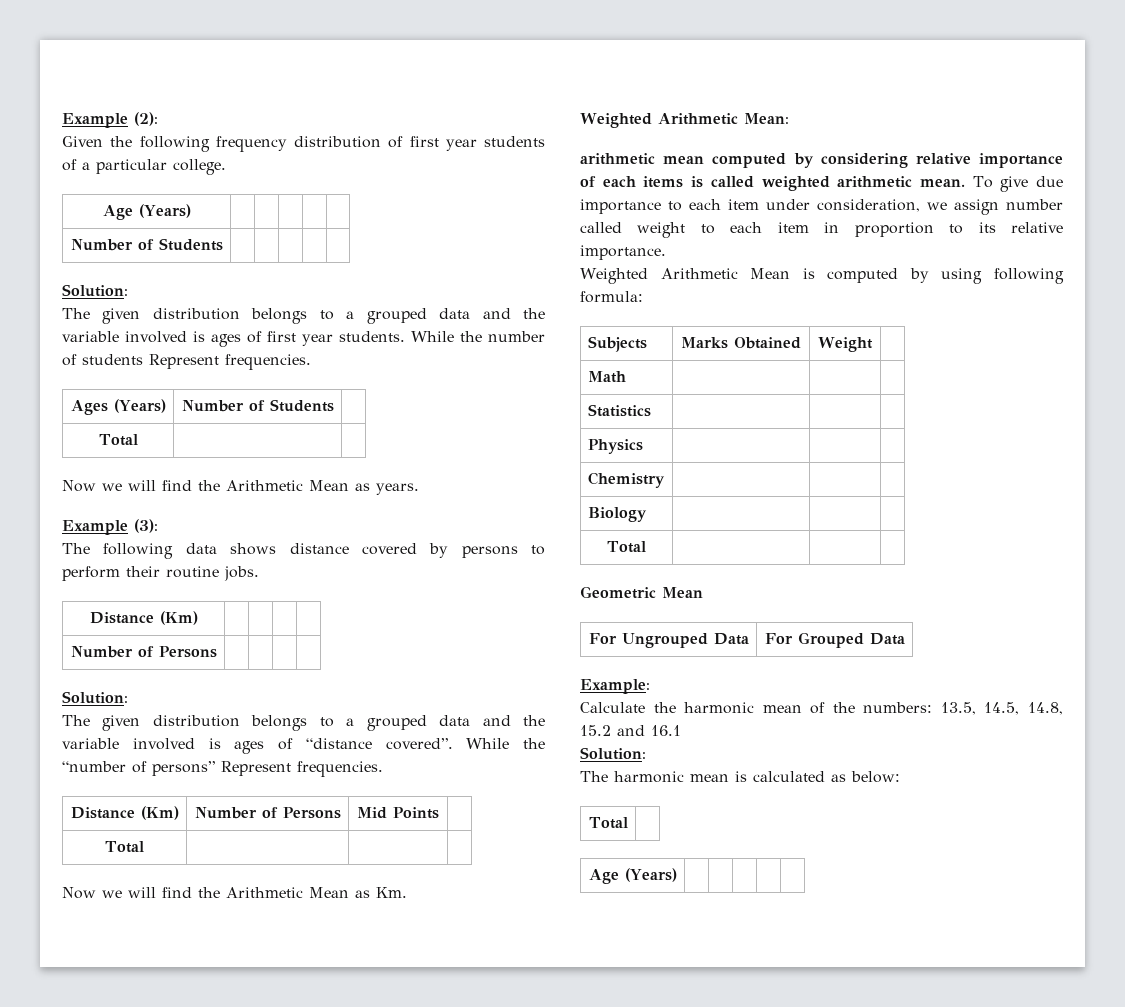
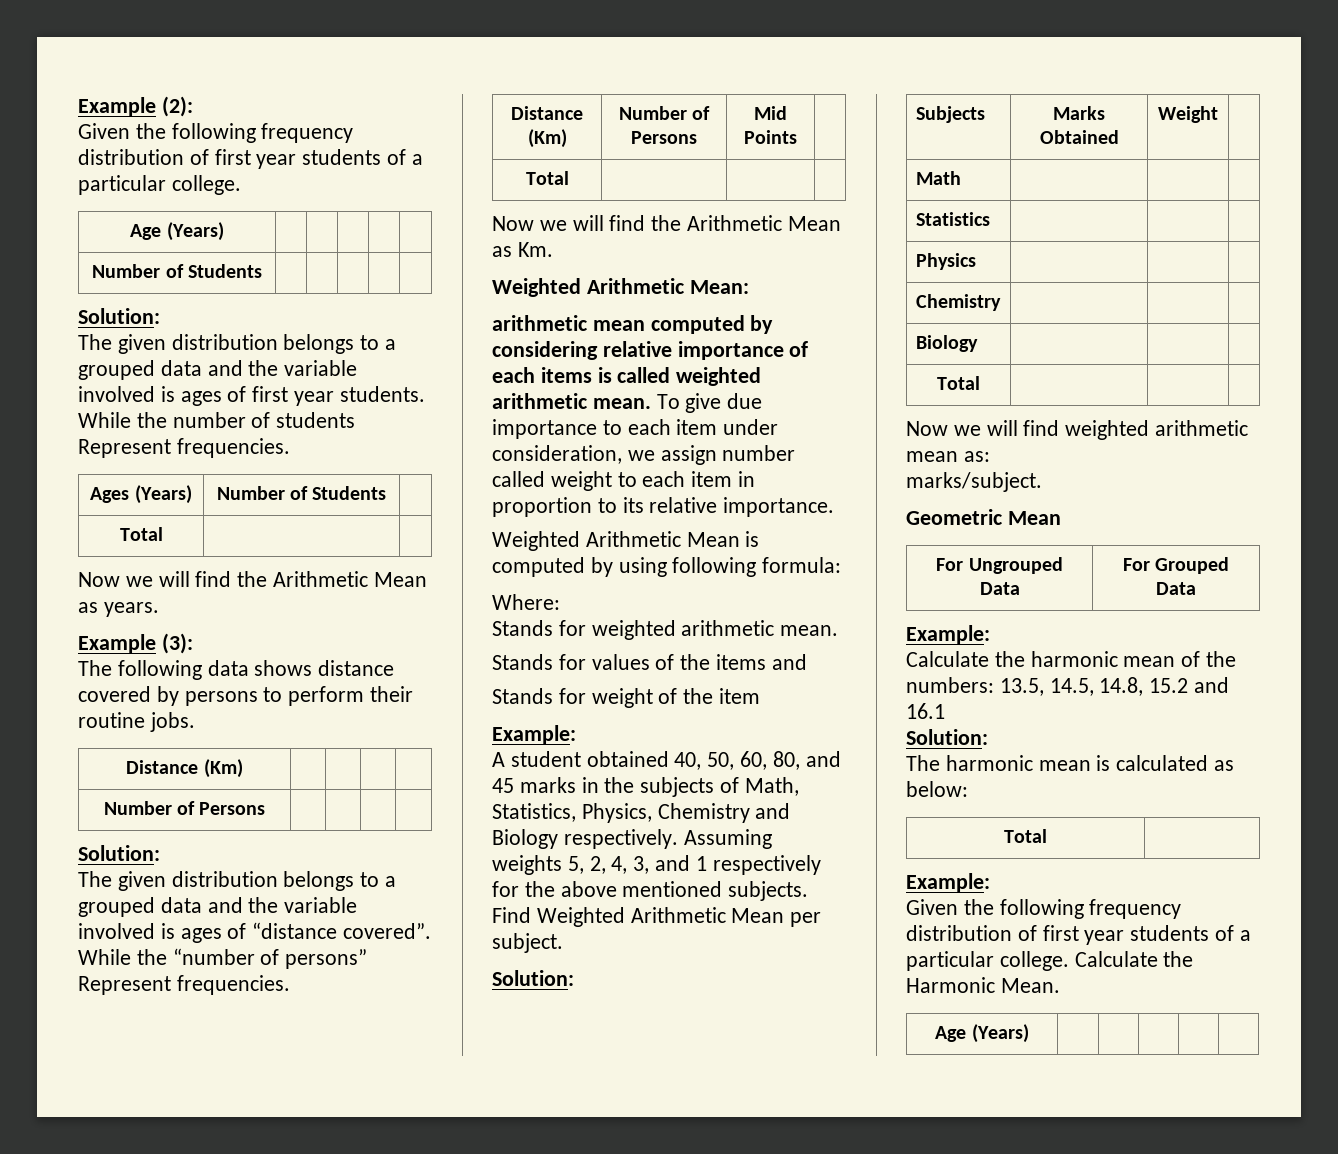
(643, 297) none -> [492,594,560,610] [492,620,839,640] [492,654,807,670] [492,688,761,708] [492,725,576,744] [492,751,841,770] [492,777,799,797] [492,803,791,823] [492,829,772,849] [492,855,821,875] [492,881,809,901] [492,907,822,927] [492,933,563,953] [492,970,574,986] // Where: // Stands for weighted arithmetic mean. // Stands for values of the items and // Stands for weight of the item // Example: // A student obtained 40, 50, 60, 80, and 45 marks in the subjects of Math, Statistics, Physics, Chemistry and Biology respectively. Assuming weights 5, 2, 4, 3, and 1 respectively for the above mentioned subjects. Find Weighted Arithmetic Mean per subject. // Solution:
(647, 547) none -> [906,420,1249,440] [906,451,990,462] [906,472,1042,492] // Now we will find weighted arithmetic mean as: // marks/subject.
(628, 823) none -> [906,873,990,892] [906,899,1182,919] [906,925,1251,945] [906,951,1194,971] [906,977,1060,993] // Example: // Given the following frequency distribution of first year students of a particular college. Calculate the Harmonic Mean.

